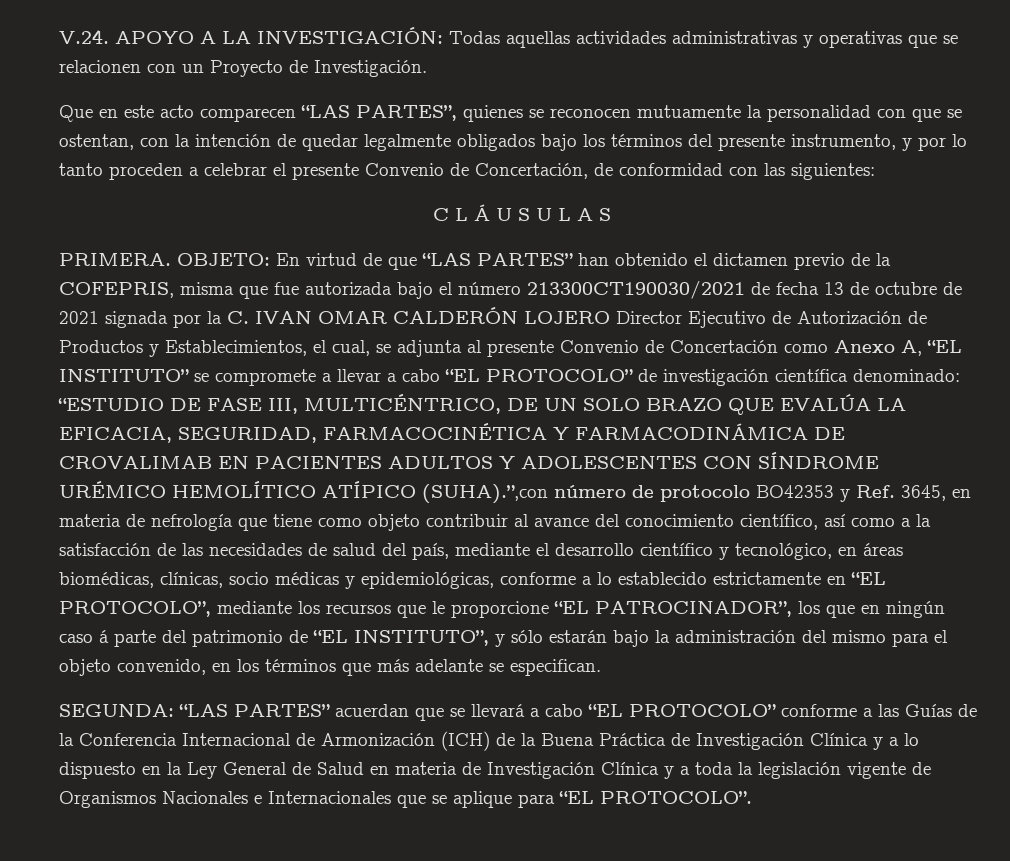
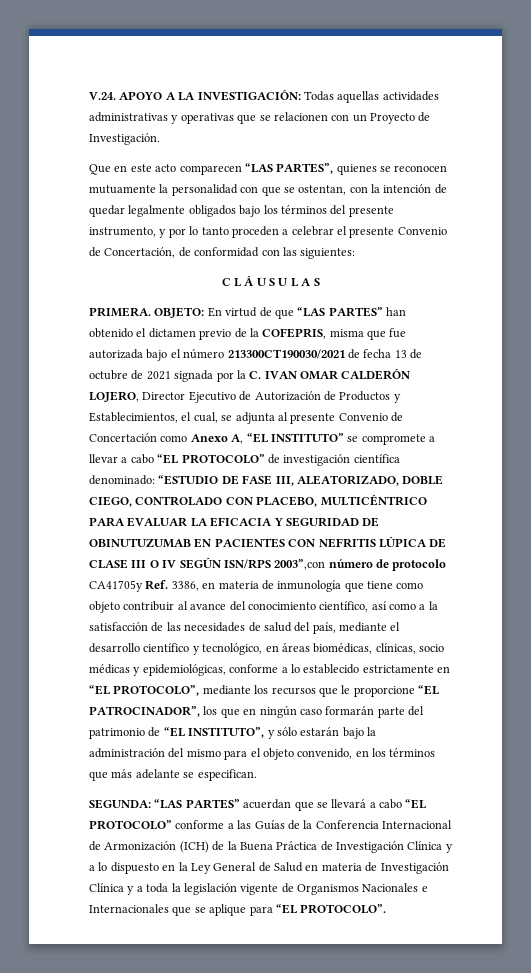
[524,311,610,324] LOJERO -> [89,391,139,402] LOJERO,
[304,394,906,415] [59,423,845,443] [59,452,879,469] [59,481,971,504] [59,514,233,531] MULTICÉNTRICO, DE UN SOLO BRAZO QUE EVALÚA LA EFICACIA, SEGURIDAD, FARMACOCINÉTICA Y FARMACODINÁMICA DE CROVALIMAB EN PACIENTES ADULTOS Y ADOLESCENTES CON SÍNDROME URÉMICO HEMOLÍTICO ATÍPICO (SUHA).”,con número de protocolo BO42353 y Ref. 3645, en materia de nefrología -> [296,475,444,486] [89,494,427,507] [89,517,380,527] [89,536,447,548] [89,557,447,571] [89,580,342,592] ALEATORIZADO, DOBLE CIEGO, CONTROLADO CON PLACEBO, MULTICÉNTRICO PARA EVALUAR LA EFICACIA Y SEGURIDAD DE OBINUTUZUMAB EN PACIENTES CON NEFRITIS LÚPICA DE CLASE III O IV SEGÚN ISN/RPS 2003”,con número de protocolo CA41705y Ref. 3386, en materia de inmunología
[99,630,109,643] á -> [325,706,375,715] formarán

